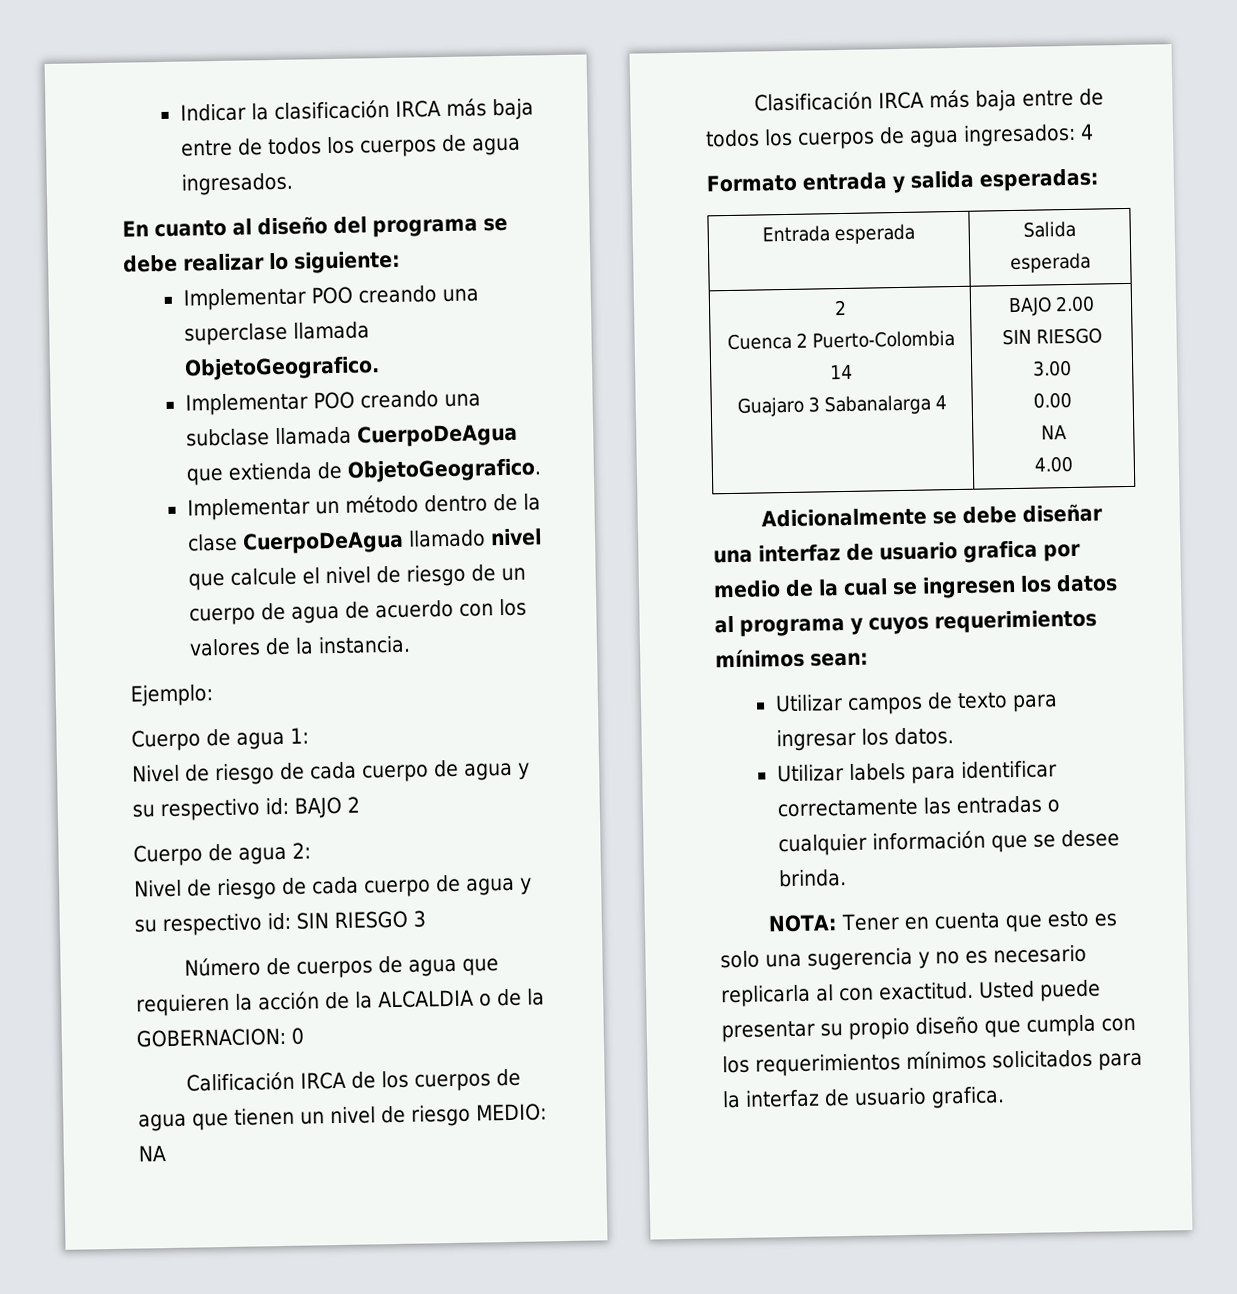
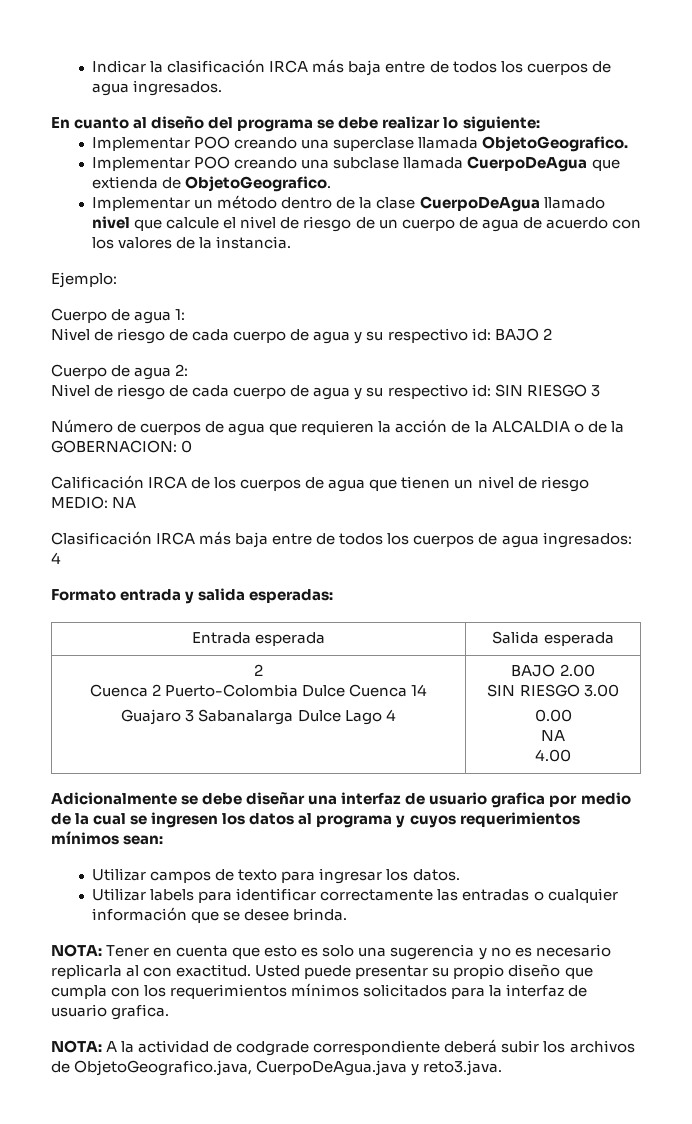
(955, 339) none -> [302,684,408,697] Dulce Cuenca
(931, 405) none -> [297,710,382,725] Dulce Lago
(1005, 1097) none -> [51,1039,635,1056] [51,1060,503,1076] // NOTA: A la actividad de codgrade correspondiente deberá subir los archivos de ObjetoGeografico.java, CuerpoDeAgua.java y reto3.java.

